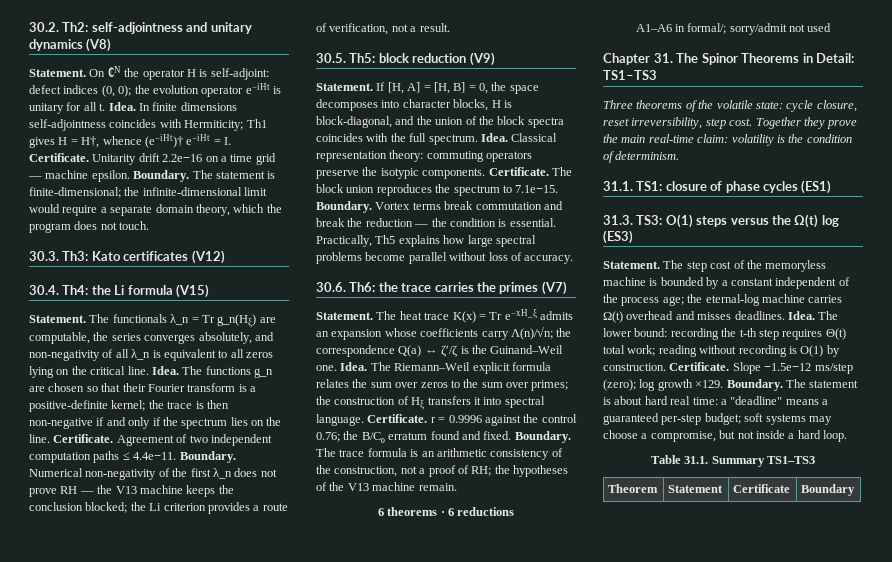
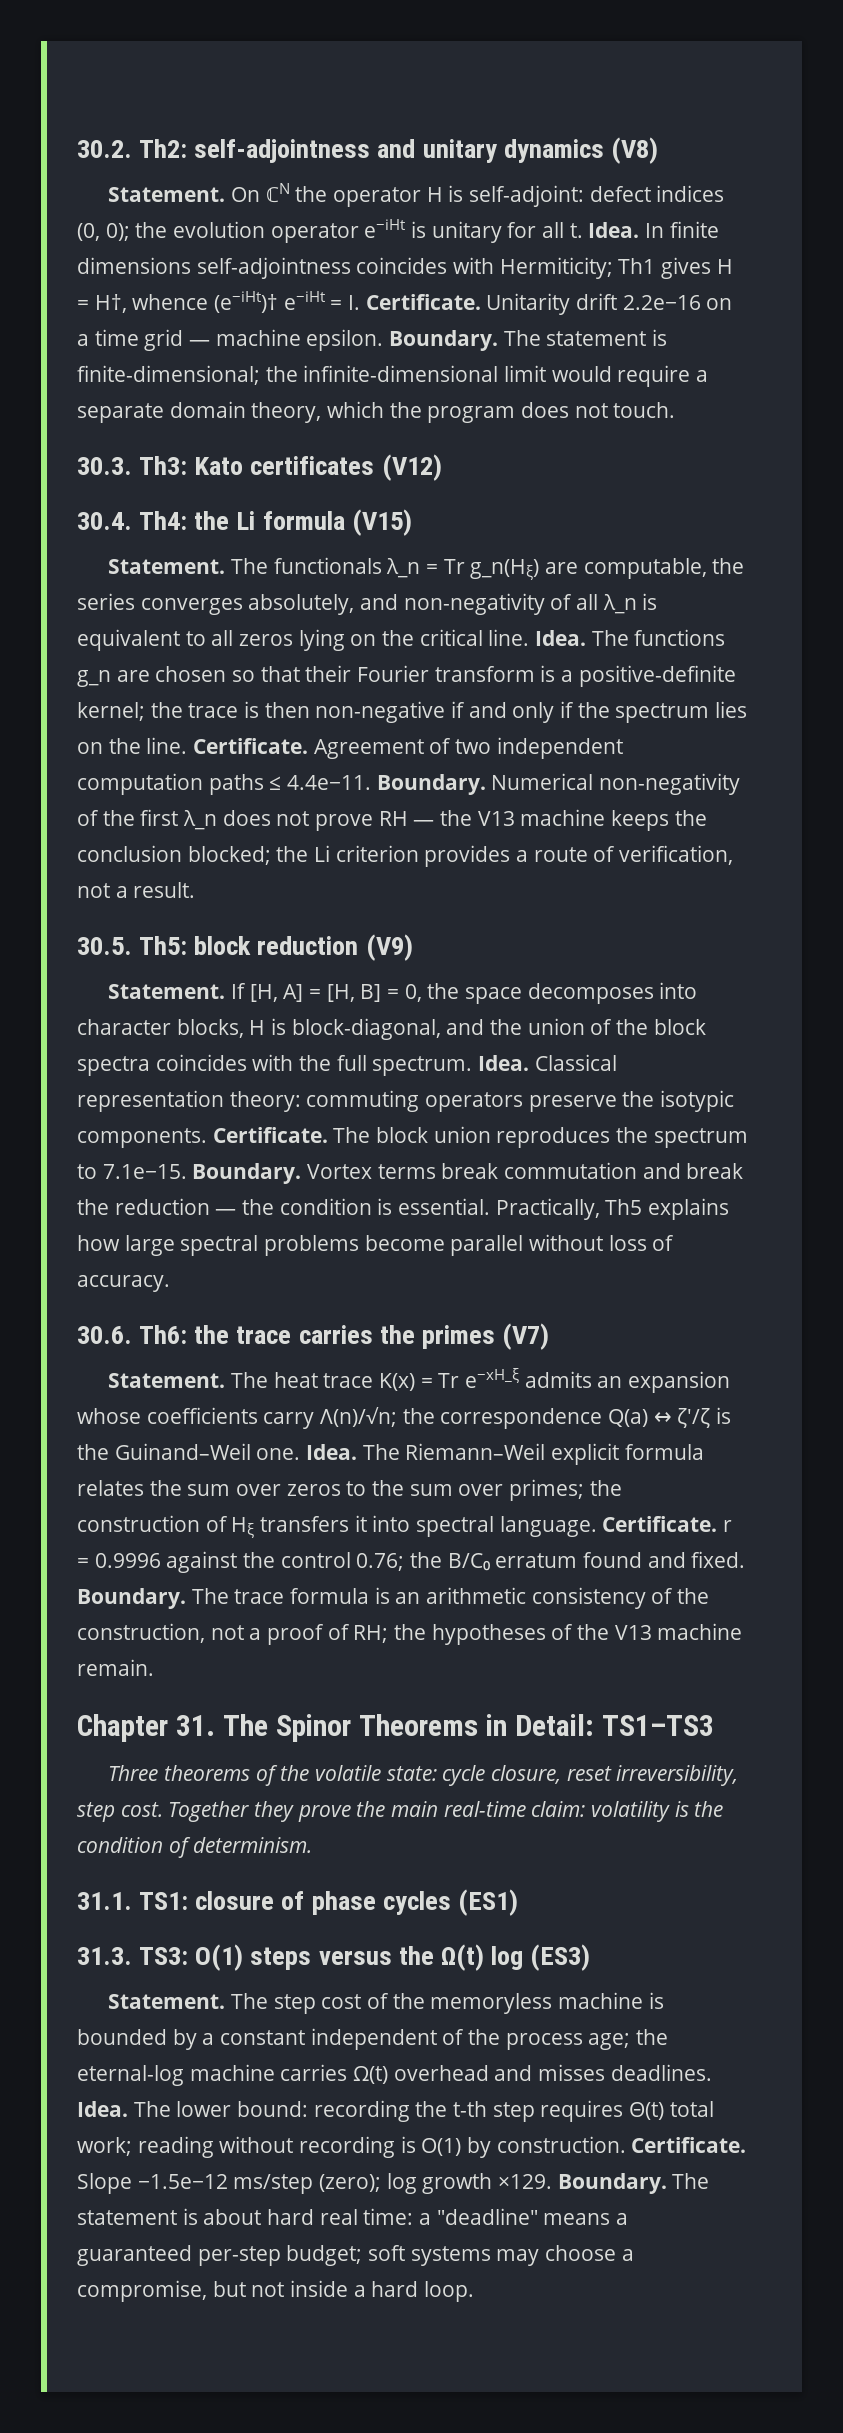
[377,507,515,516] [635,23,832,35] // 6 theorems · 6 reductions // A1–A6 in formal/; sorry/admit not used -> (154, 1667) none
[650,455,816,467] [608,484,659,493] [668,485,724,493] [733,484,791,493] [801,484,856,496] // Table 31.1. Summary TS1–TS3 // Theorem | Statement | Certificate | Boundary -> (475, 2291) none

